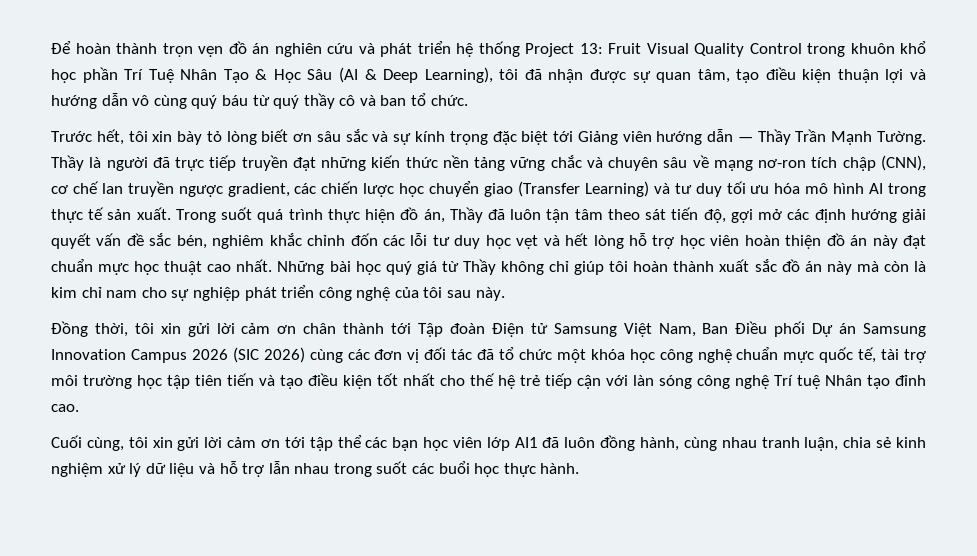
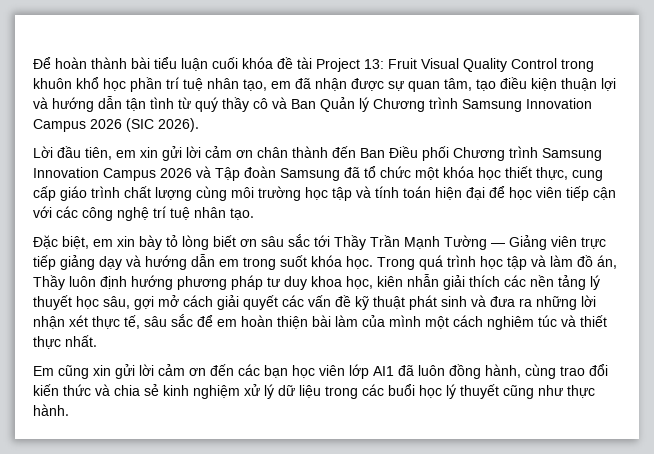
[162,41,520,57] trọn vẹn đồ án nghiên cứu và phát triển hệ thống -> [131,57,312,71] bài tiểu luận cuối khóa đề tài
[124,67,519,83] Trí Tuệ Nhân Tạo & Học Sâu (AI & Deep Learning), tôi -> [166,77,291,91] trí tuệ nhân tạo, em
[132,95,248,109] vô cùng quý báu -> [126,97,174,111] tận tình
[380,93,468,106] [51,129,148,145] ban tổ chức. // Trước hết, tôi -> [291,97,592,112] [33,118,199,132] [33,146,602,161] [33,166,603,181] [33,186,616,201] [33,206,254,221] [33,235,113,249] Ban Quản lý Chương trình Samsung Innovation Campus 2026 (SIC 2026). // Lời đầu tiên, em xin gửi lời cảm ơn chân thành đến Ban Điều phối Chương trình Samsung Innovation Campus 2026 và Tập đoàn Samsung đã tổ chức một khóa học thiết thực, cung cấp giáo trình chất lượng cùng môi trường học tập và tính toán hiện đại để học viên tiếp cận với các công nghệ trí tuệ nhân tạo. // Đặc biệt, em
[372,129,926,145] [51,155,926,171] [51,181,927,197] [51,207,897,223] và sự kính trọng đặc biệt tới Giảng viên hướng dẫn — Thầy Trần Mạnh Tường. Thầy là người đã trực tiếp truyền đạt những kiến thức nền tảng vững chắc và chuyên sâu về mạng nơ-ron tích chập (CNN), cơ chế lan truyền ngược gradient, các chiến lược học chuyển giao (Transfer Learning) và tư duy tối ưu hóa mô hình AI trong thực tế sản xuất. Trong suốt quá trình thực hiện đồ án, Thầy đã luôn tận tâm theo sát tiến độ, gợi mở các định hướng -> [314,235,606,250] [33,254,617,270] [33,274,600,290] [33,295,213,310] tới Thầy Trần Mạnh Tường — Giảng viên trực tiếp giảng dạy và hướng dẫn em trong suốt khóa học. Trong quá trình học tập và làm đồ án, Thầy luôn định hướng phương pháp tư duy khoa học, kiên nhẫn giải thích các nền tảng lý thuyết học sâu, gợi mở cách
(91, 241) none -> [282,295,304,307] các
[149,233,927,249] [51,259,927,275] [51,285,505,301] [51,321,927,337] [51,347,926,363] [51,373,926,389] [51,404,79,412] [51,435,362,451] sắc bén, nghiêm khắc chỉnh đốn các lỗi tư duy học vẹt và hết lòng hỗ trợ học viên hoàn thiện đồ án này đạt chuẩn mực học thuật cao nhất. Những bài học quý giá từ Thầy không chỉ giúp tôi hoàn thành xuất sắc đồ án này mà còn là kim chỉ nam cho sự nghiệp phát triển công nghệ của tôi sau này. // Đồng thời, tôi xin gửi lời cảm ơn chân thành tới Tập đoàn Điện tử Samsung Việt Nam, Ban Điều phối Dự án Samsung Innovation Campus 2026 (SIC 2026) cùng các đơn vị đối tác đã tổ chức một khóa học công nghệ chuẩn mực quốc tế, tài trợ môi trường học tập tiên tiến và tạo điều kiện tốt nhất cho thế hệ trẻ tiếp cận với làn sóng công nghệ Trí tuệ Nhân tạo đỉnh cao. // Cuối cùng, tôi xin gửi lời cảm ơn tới tập thể -> [355,295,596,310] [33,314,607,330] [33,335,97,349] [33,364,234,379] kỹ thuật phát sinh và đưa ra những lời nhận xét thực tế, sâu sắc để em hoàn thiện bài làm của mình một cách nghiêm túc và thiết thực nhất. // Em cũng xin gửi lời cảm ơn đến
[721,437,839,451] nhau tranh luận, -> [560,364,608,376] [33,384,110,396] trao đổi kiến thức và
[198,461,500,477] và hỗ trợ lẫn nhau trong suốt các buổi học -> [325,384,563,399] trong các buổi học lý thuyết cũng như

